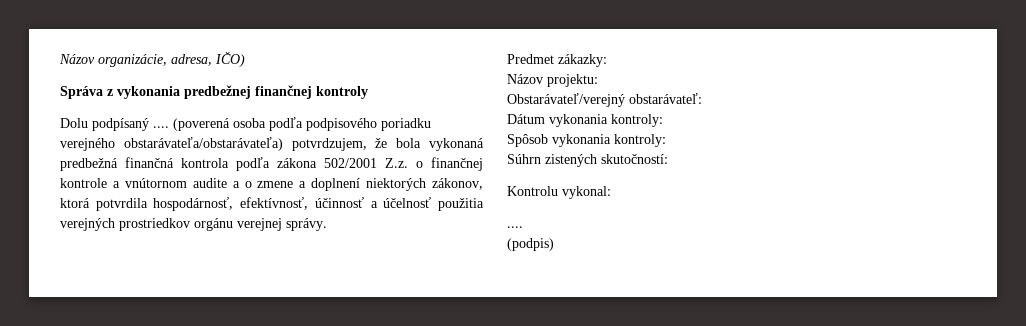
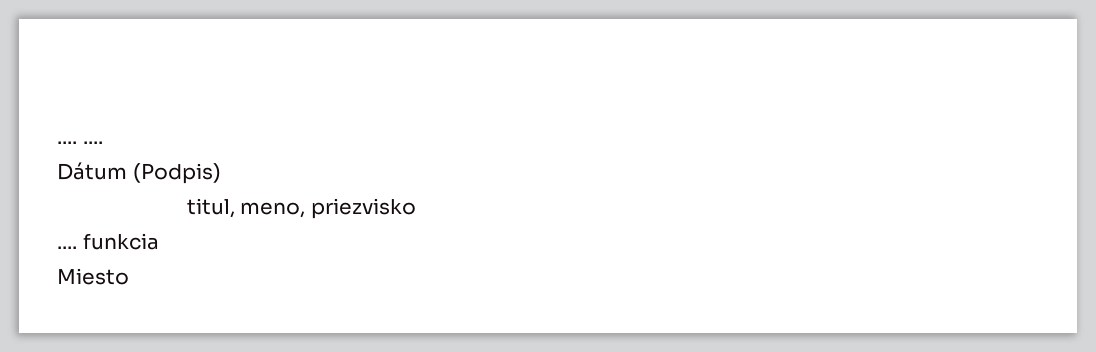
[59,52,245,67] [60,85,368,99] [60,117,431,131] [60,137,485,151] [60,157,483,171] [60,178,483,191] [60,197,485,211] [60,218,327,231] [507,54,607,67] [507,74,598,87] [507,93,702,107] [507,114,663,127] [507,134,666,147] [507,154,668,167] [507,186,611,199] [507,226,523,228] [507,238,554,251] Názov organizácie, adresa, IČO) // Správa z vykonania predbežnej finančnej kontroly // Dolu podpísaný .... (poverená osoba podľa podpisového poriadku verejného obstarávateľa/obstarávateľa) potvrdzujem, že bola vykonaná predbežná finančná kontrola podľa zákona 502/2001 Z.z. o finančnej kontrole a vnútornom audite a o zmene a doplnení niektorých zákonov, ktorá potvrdila hospodárnosť, efektívnosť, účinnosť a účelnosť použitia verejných prostriedkov orgánu verejnej správy. // Predmet zákazky: // Názov projektu: // Obstarávateľ/verejný obstarávateľ: // Dátum vykonania kontroly: // Spôsob vykonania kontroly: // Súhrn zistených skutočností: // Kontrolu vykonal: // .... // (podpis) -> [57,141,103,144] [57,162,221,184] [186,198,416,219] [57,233,159,250] [57,268,129,285] .... .... // Dátum (Podpis) // titul, meno, priezvisko // .... funkcia // Miesto

